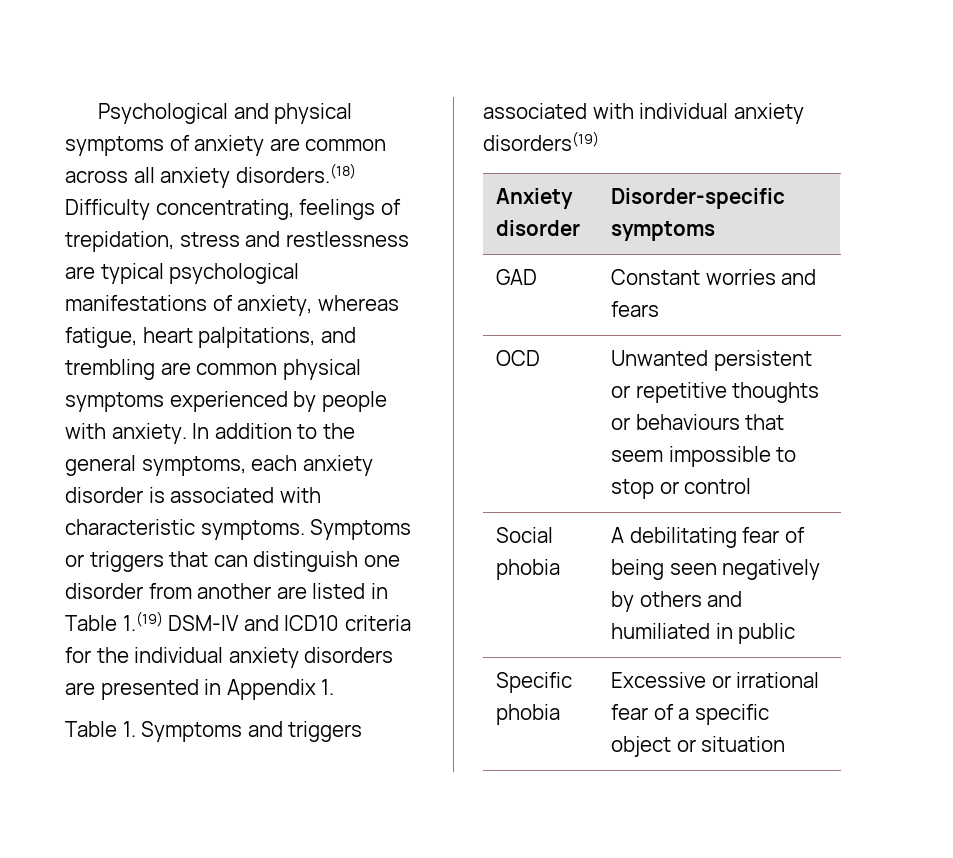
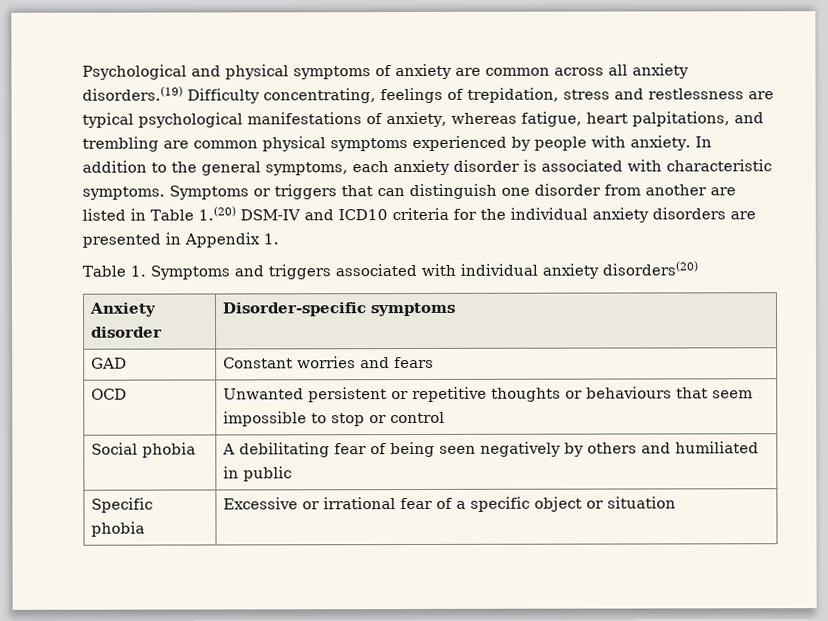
[235,163,356,183] disorders.(18) -> [82,86,183,101] disorders.(19)
[122,611,163,631] 1.(19) -> [197,206,236,221] 1.(20)
[483,131,599,151] disorders(19) -> [601,261,698,276] disorders(20)

